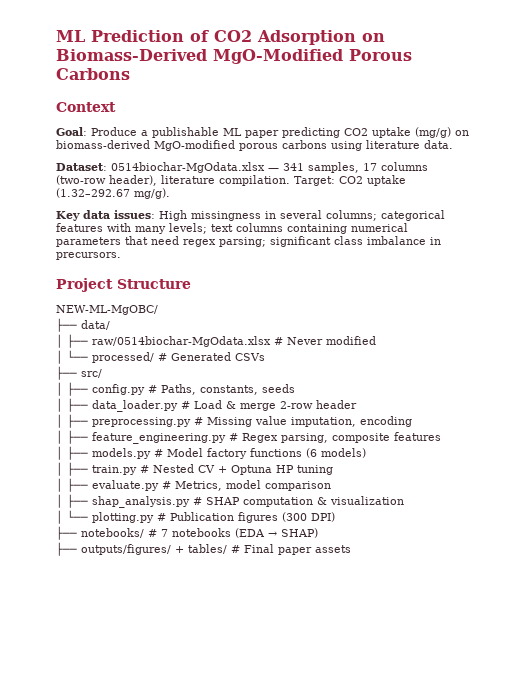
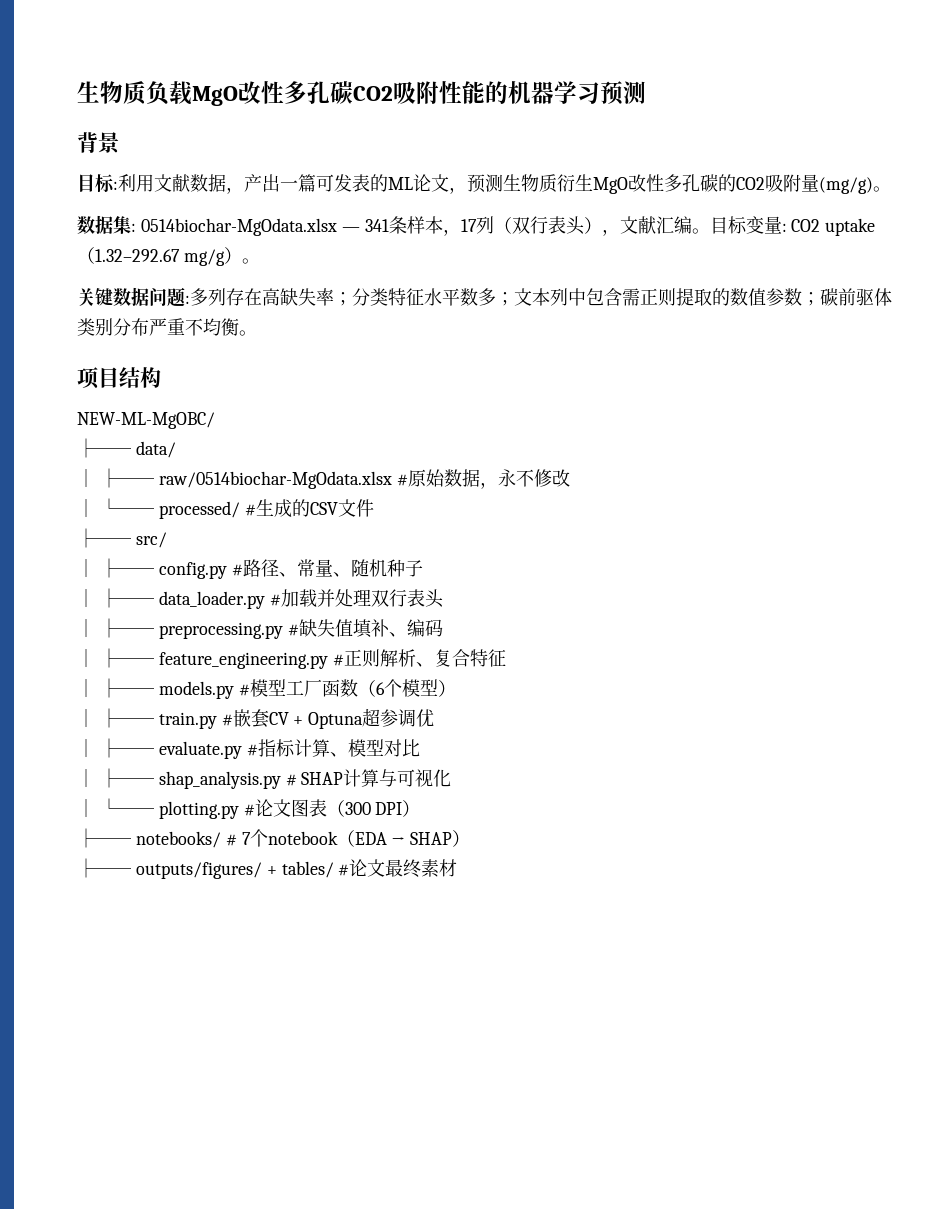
[56,30,385,45] [56,49,412,64] [56,68,130,80] [56,102,116,112] [56,127,469,138] [56,140,453,151] [56,162,428,173] [56,175,406,186] [56,188,170,199] [56,210,445,221] [56,223,408,234] [56,236,441,247] [56,252,121,260] [56,278,191,292] ML Prediction of CO2 Adsorption on Biomass-Derived MgO-Modified Porous Carbons // Context // Goal: Produce a publishable ML paper predicting CO2 uptake (mg/g) on biomass-derived MgO-modified porous carbons using literature data. // Dataset: 0514biochar-MgOdata.xlsx — 341 samples, 17 columns (two-row header), literature compilation. Target: CO2 uptake (1.32–292.67 mg/g). // Key data issues: High missingness in several columns; categorical features with many levels; text columns containing numerical parameters that need regex parsing; significant class imbalance in precursors. // Project Structure -> [77,81,646,106] [77,132,120,154] [77,174,891,194] [77,215,876,236] [77,247,260,266] [77,287,892,307] [77,318,257,336] [77,367,161,389] 生物质负载MgO改性多孔碳CO2吸附性能的机器学习预测 // 背景 // 目标:利用文献数据，产出一篇可发表的ML论文，预测生物质衍生MgO改性多孔碳的CO2吸附量(mg/g)。 // 数据集: 0514biochar-MgOdata.xlsx — 341条样本，17列（双行表头），文献汇编。目标变量: CO2 uptake（1.32–292.67 mg/g）。 // 关键数据问题:多列存在高缺失率；分类特征水平数多；文本列中包含需正则提取的数值参数；碳前驱体类别分布严重不均衡。 // 项目结构
[287,336,376,345] Never modified -> [407,469,570,489] 原始数据，永不修改
[171,352,265,361] Generated CSVs -> [255,499,374,517] 生成的CSV文件
[161,384,295,395] Paths, constants, seeds -> [242,559,423,577] 路径、常量、随机种子
[193,400,357,411] Load & merge 2-row header -> [280,589,444,608] 加载并处理双行表头
[207,416,412,427] Missing value imputation, encoding -> [298,619,443,638] 缺失值填补、编码
[242,432,441,443] Regex parsing, composite features -> [343,649,506,667] 正则解析、复合特征
[167,448,366,459] Model factory functions (6 models) -> [249,679,456,697] 模型工厂函数（6个模型）
[153,464,194,473] Nested -> [232,709,269,728] 嵌套
[276,465,333,475] HP tuning -> [362,708,435,727] 超参调优
[175,480,331,491] Metrics, model comparison -> [257,739,420,757] 指标计算、模型对比
[243,496,404,507] computation & visualization -> [343,769,452,787] 计算与可视化
[170,512,335,523] Publication figures (300 DPI) -> [254,799,421,817] 论文图表（300 DPI）
[172,528,318,538] notebooks (EDA → SHAP) -> [249,829,471,847] 个notebook（EDA → SHAP）
[244,544,351,555] Final paper assets -> [349,859,458,878] 论文最终素材

